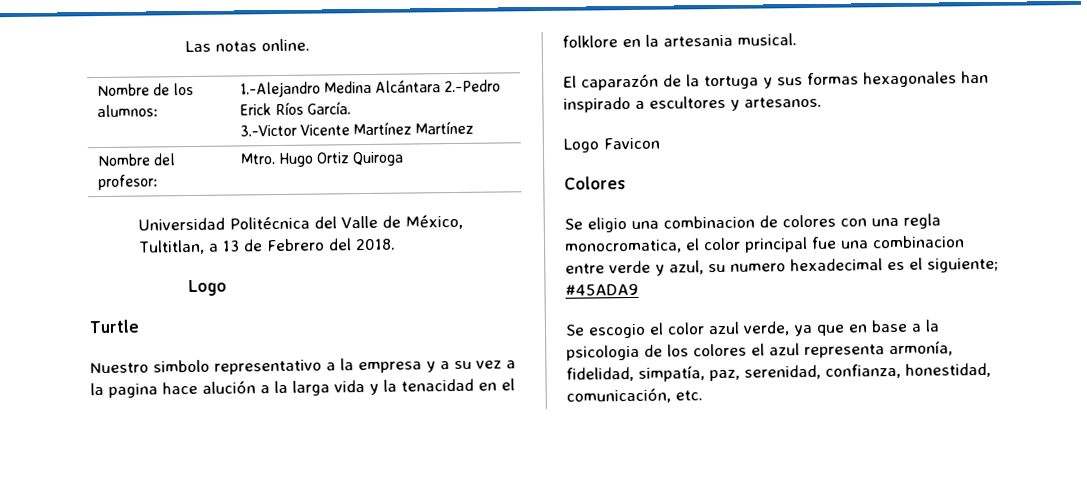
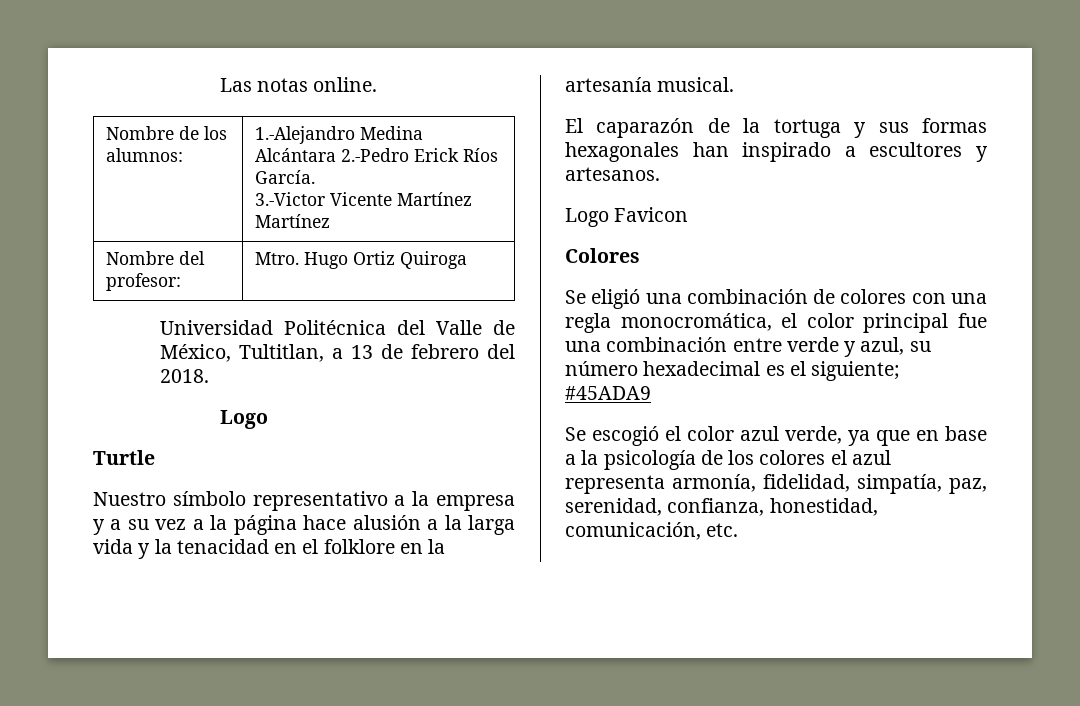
[265,238,325,252] Febrero -> [410,344,479,359] febrero
[153,359,210,373] simbolo -> [172,491,246,506] símbolo
[108,380,256,398] pagina hace alución -> [233,515,421,535] página hace alusión
[663,34,733,47] artesania -> [565,77,652,92] artesanía
[587,215,755,233] eligio una combinacion -> [591,289,808,309] eligió una combinación
[564,239,682,254] monocromatica, -> [620,313,772,331] monocromática,
[872,235,965,249] combinacion -> [606,337,728,352] combinación
[730,263,786,272] numero -> [565,361,638,376] número
[588,323,646,339] escogio -> [592,426,659,446] escogió
[566,344,640,361] psicologia -> [603,450,696,470] psicología

